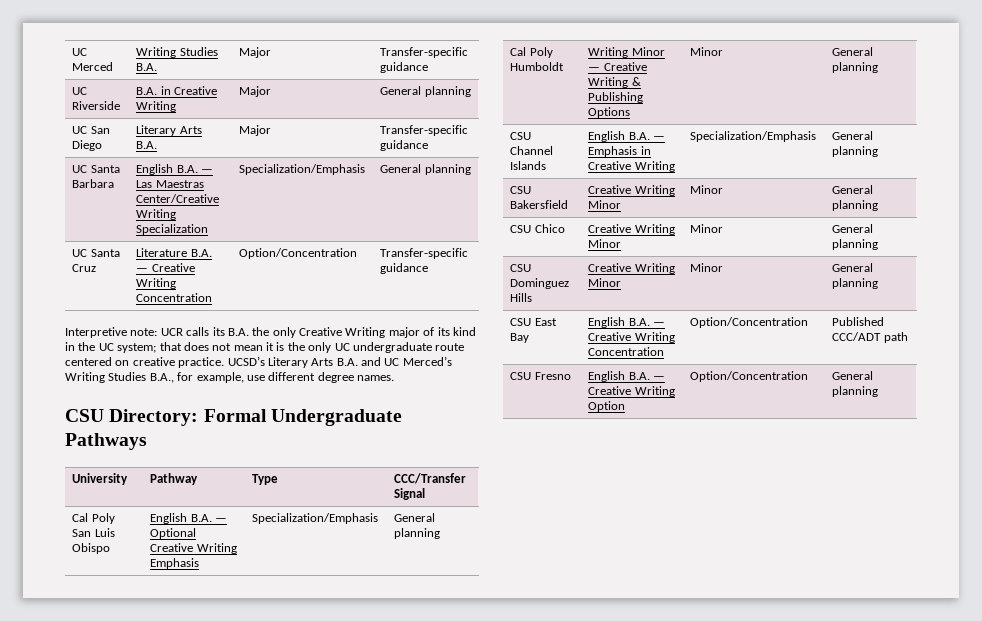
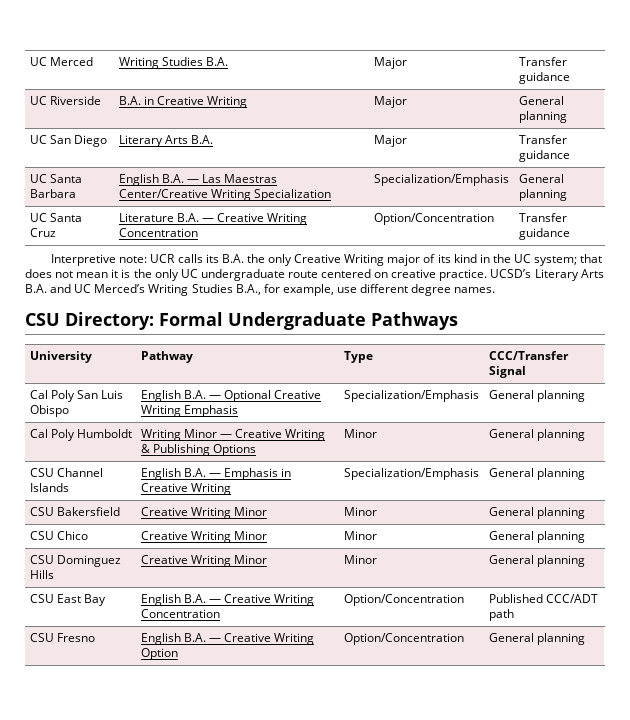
[380,47,469,58] Transfer-specific -> [518,57,567,66] Transfer
[380,125,469,136] Transfer-specific -> [518,135,567,144] Transfer
[380,248,469,259] Transfer-specific -> [518,213,567,222] Transfer

